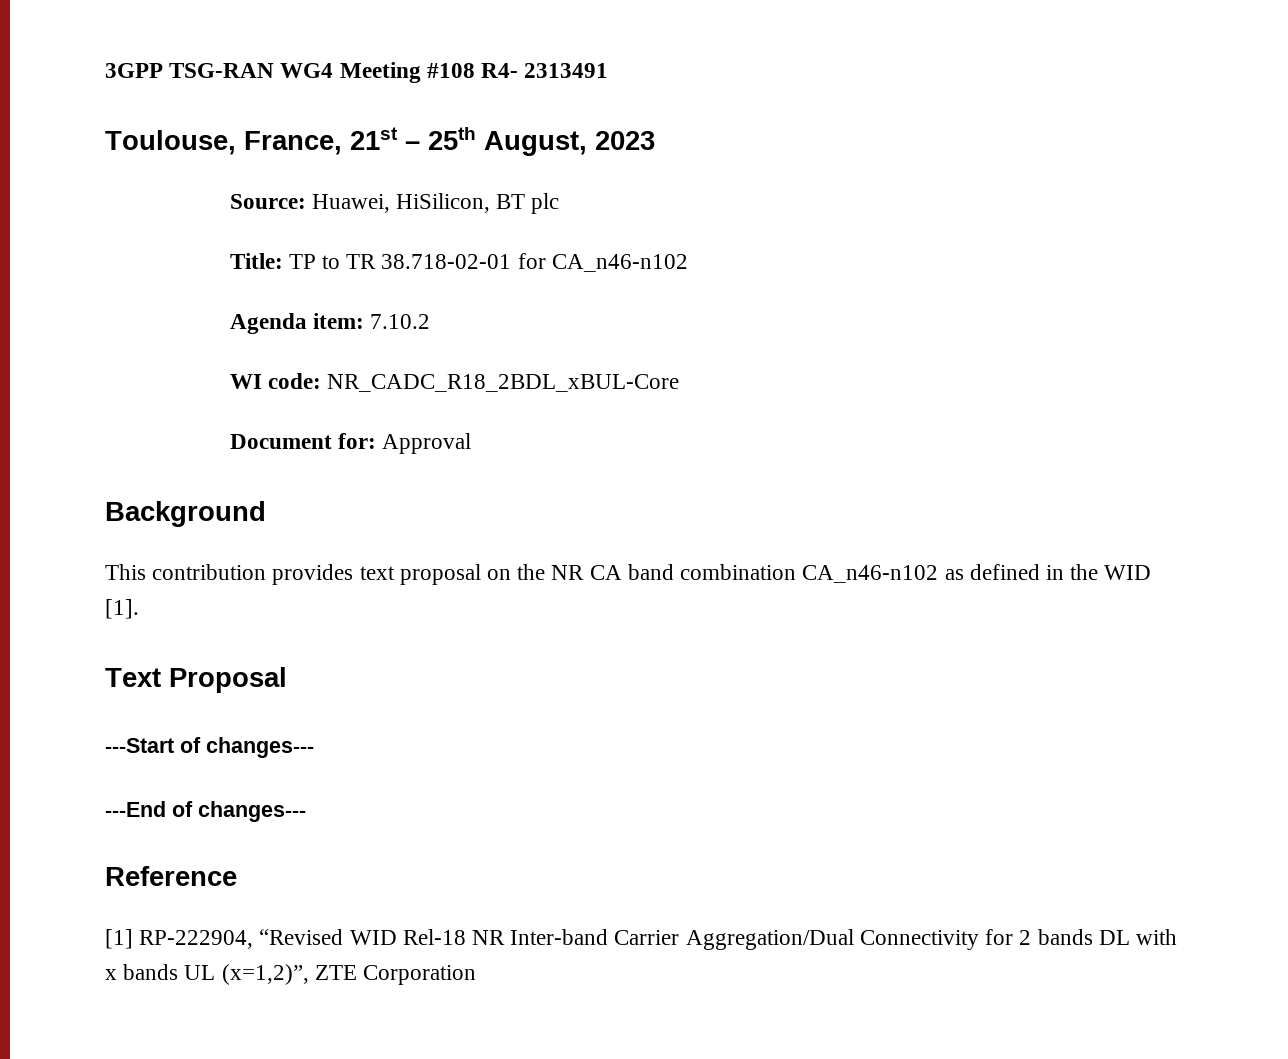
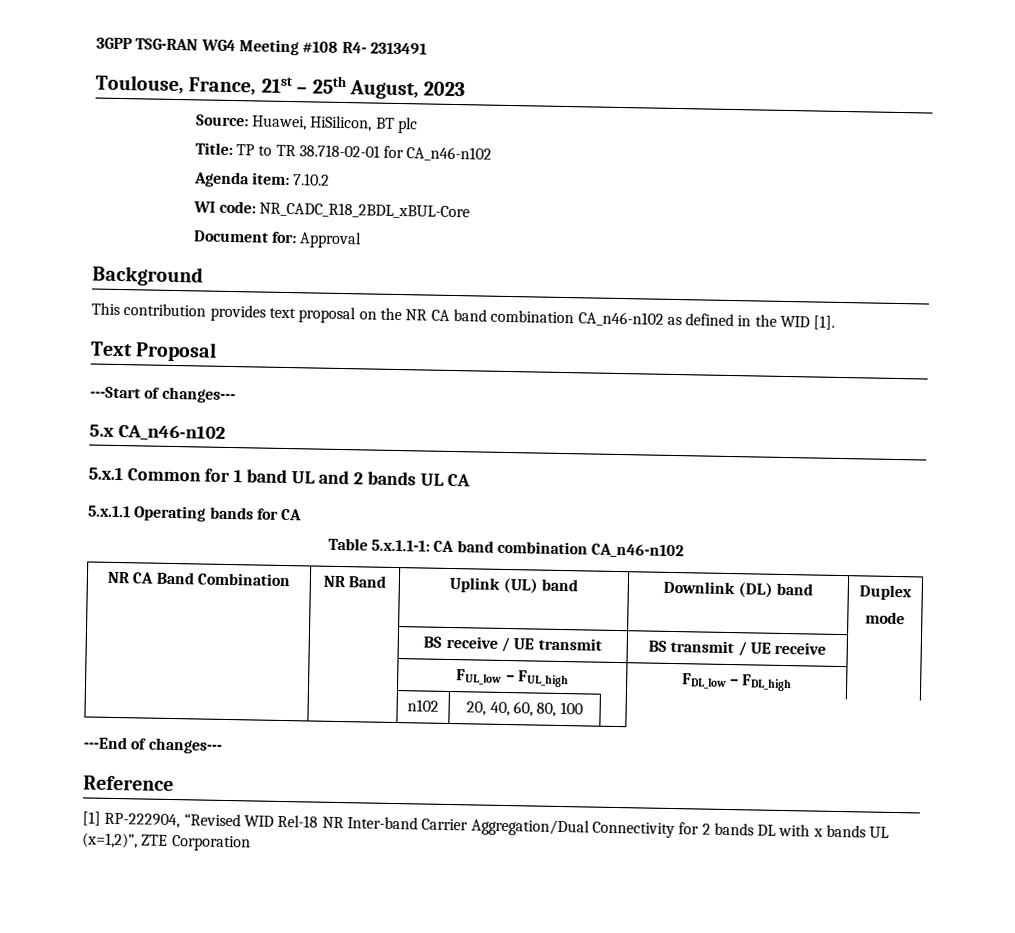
(314, 747) none -> [89,423,226,442] [88,466,471,487] [88,505,303,522] [327,537,685,559] [107,571,291,587] [322,575,388,588] [449,576,578,594] [663,580,813,598] [859,584,912,601] [865,611,905,625] [423,635,602,653] [647,639,827,657] [456,669,569,688] [681,673,793,692] [407,699,439,712] [466,701,583,717] // 5.x CA_n46-n102 // 5.x.1 Common for 1 band UL and 2 bands UL CA // 5.x.1.1 Operating bands for CA // Table 5.x.1.1-1: CA band combination CA_n46-n102 // NR CA Band Combination | NR Band | Uplink (UL) band | Downlink (DL) band | Duplex // mode // | | BS receive / UE transmit | BS transmit / UE receive | // | | FUL_low – FUL_high | FDL_low – FDL_high | // | | n102 | 20, 40, 60, 80, 100 |

